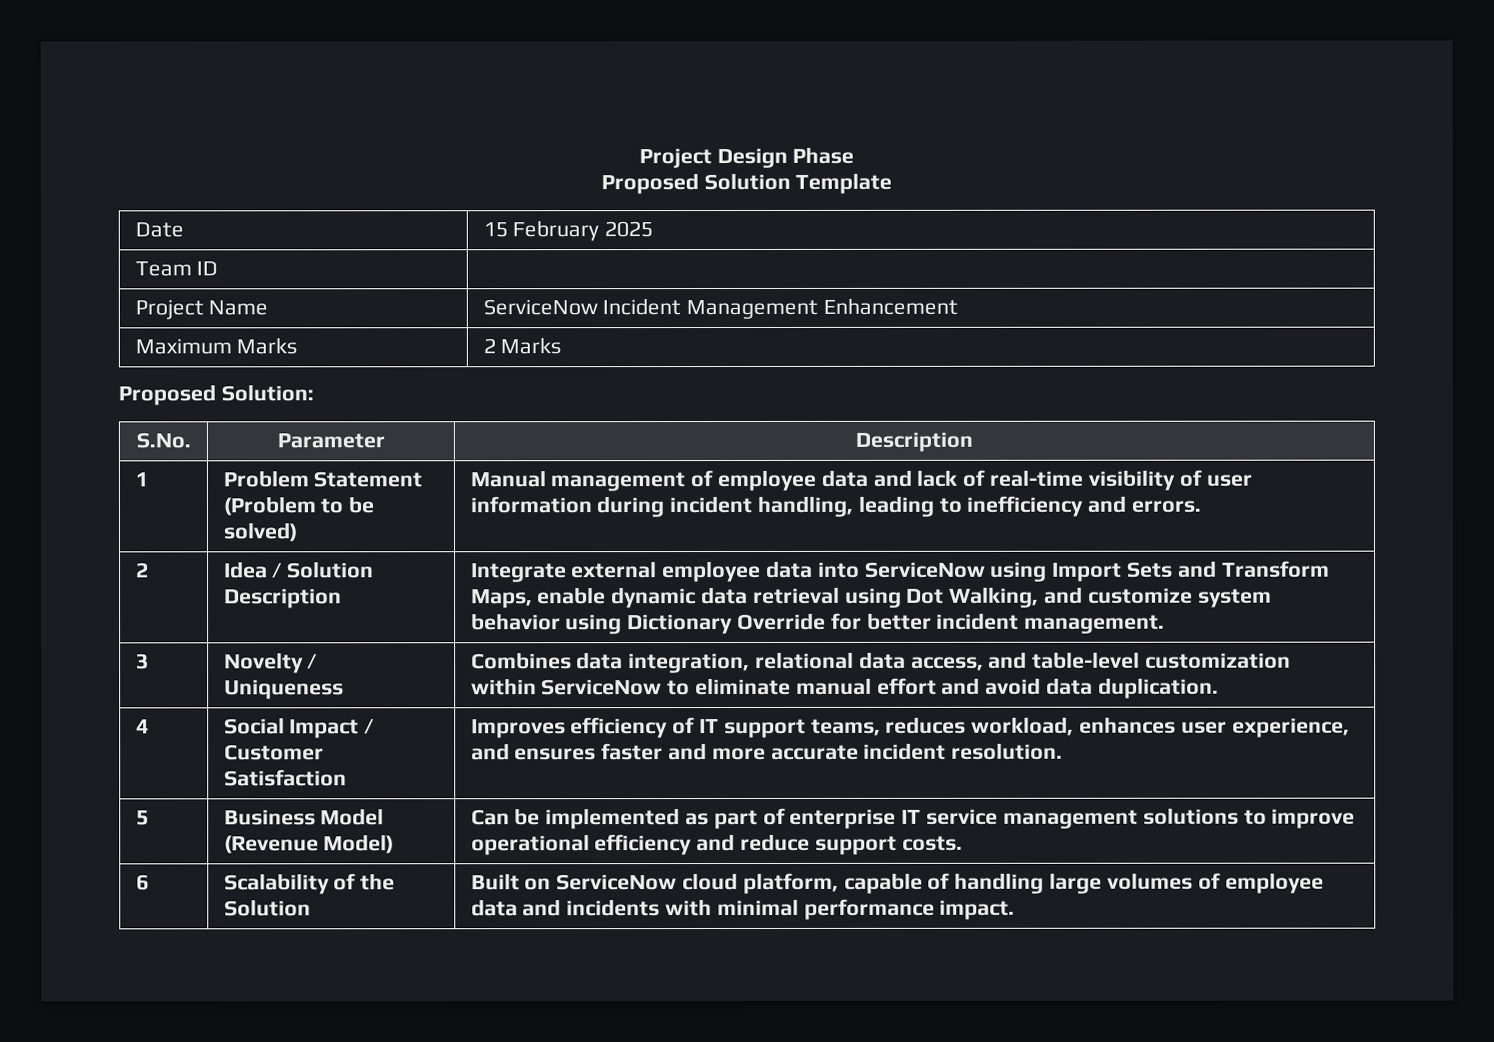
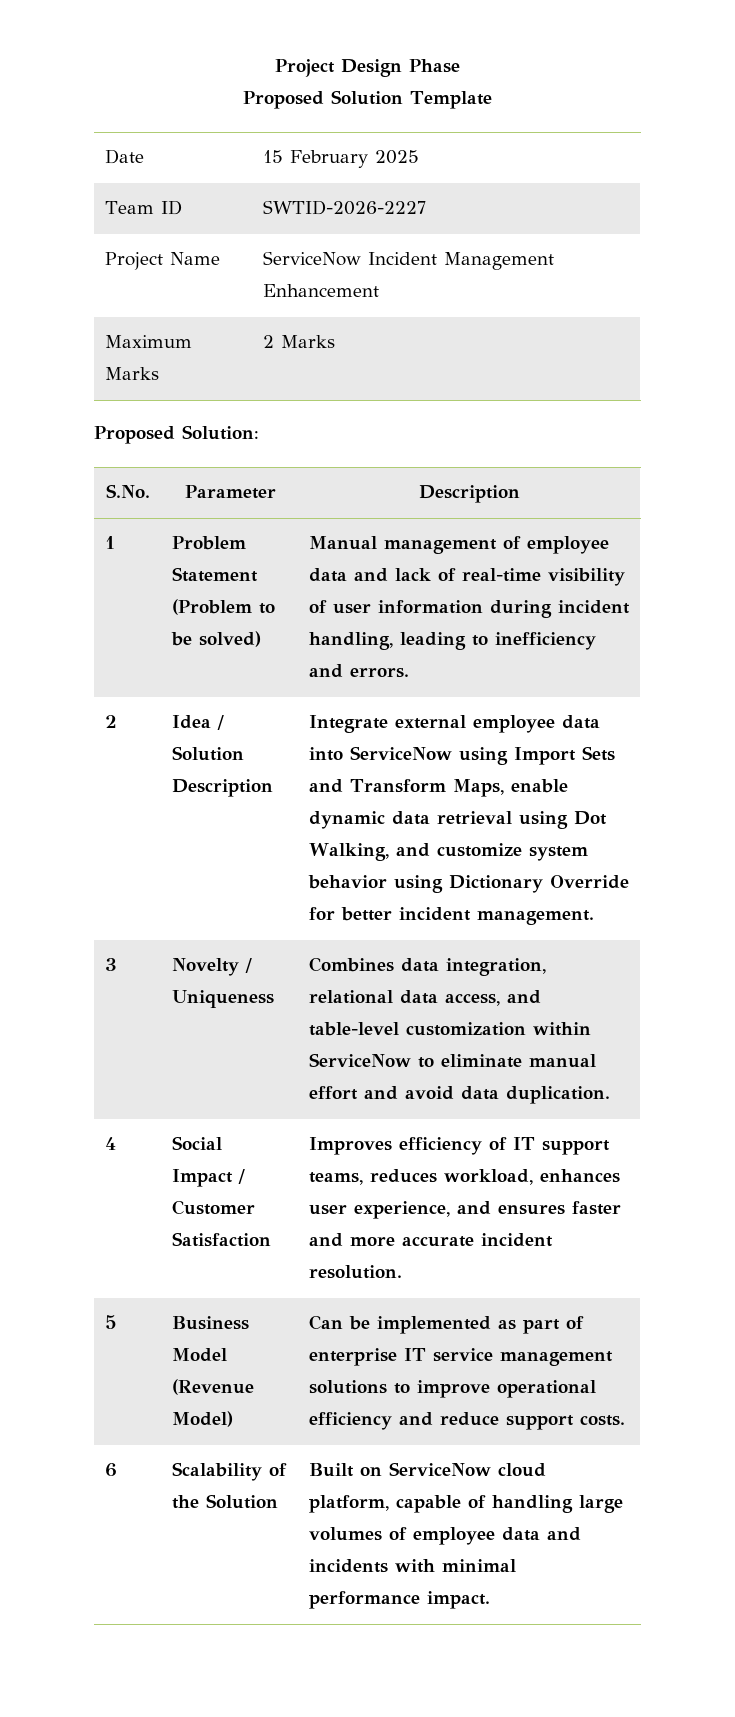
(219, 268) none -> [263,200,427,215] SWTID-2026-2227

